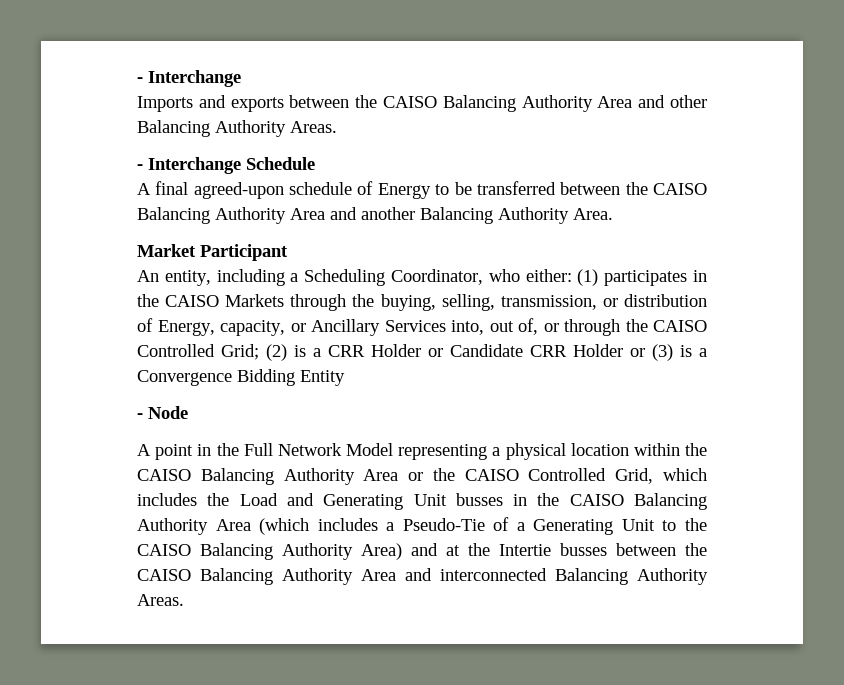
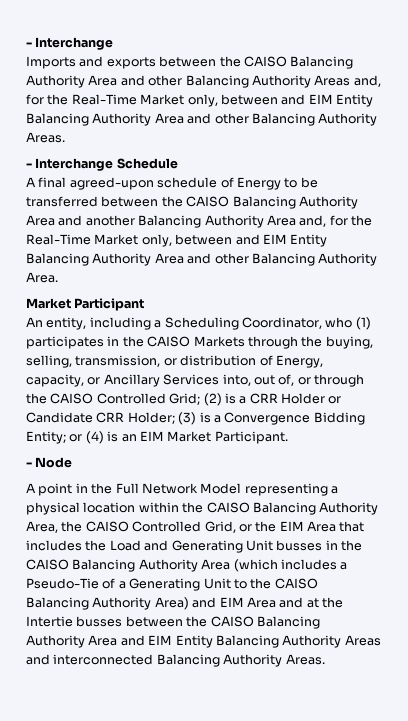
(286, 128) none -> [314,75,381,87] [26,94,373,107] [26,113,378,126] Areas and, for the Real-Time Market only, between and EIM Entity Balancing Authority Area and other Balancing Authority
(569, 215) none -> [266,215,372,227] [26,234,328,247] [26,253,378,266] Area and, for the Real-Time Market only, between and EIM Entity Balancing Authority Area and other Balancing Authority
[525,269,572,282] either: -> (353, 322) none
[573,344,645,357] Holder or -> [127,412,175,424] Holder;
[300,370,345,386] Entity -> [26,431,288,444] Entity; or (4) is an EIM Market Participant.
[363,469,424,481] Area or -> [26,521,58,533] Area,
[663,468,707,481] which -> [238,521,365,532] or the EIM Area that
(438, 549) none -> [219,597,304,608] EIM Area and
(432, 574) none -> [148,635,381,648] [26,654,50,665] EIM Entity Balancing Authority Areas and

